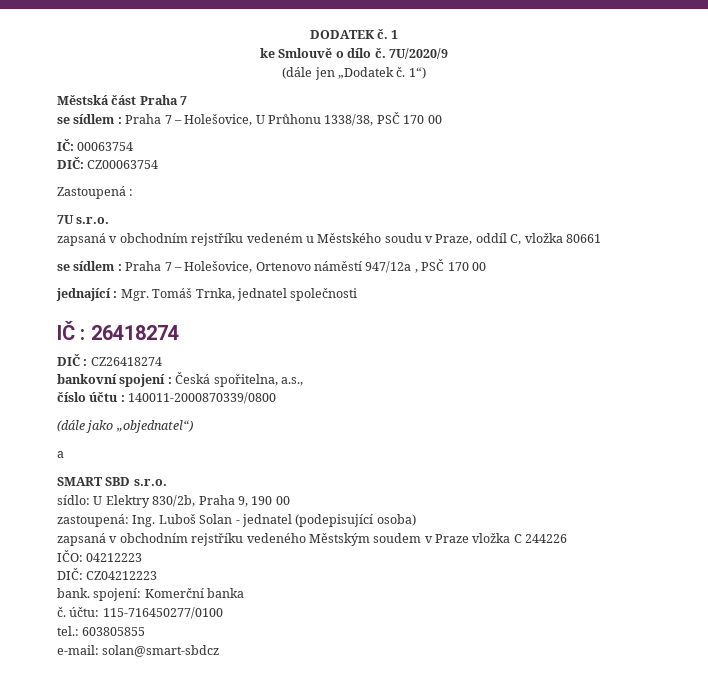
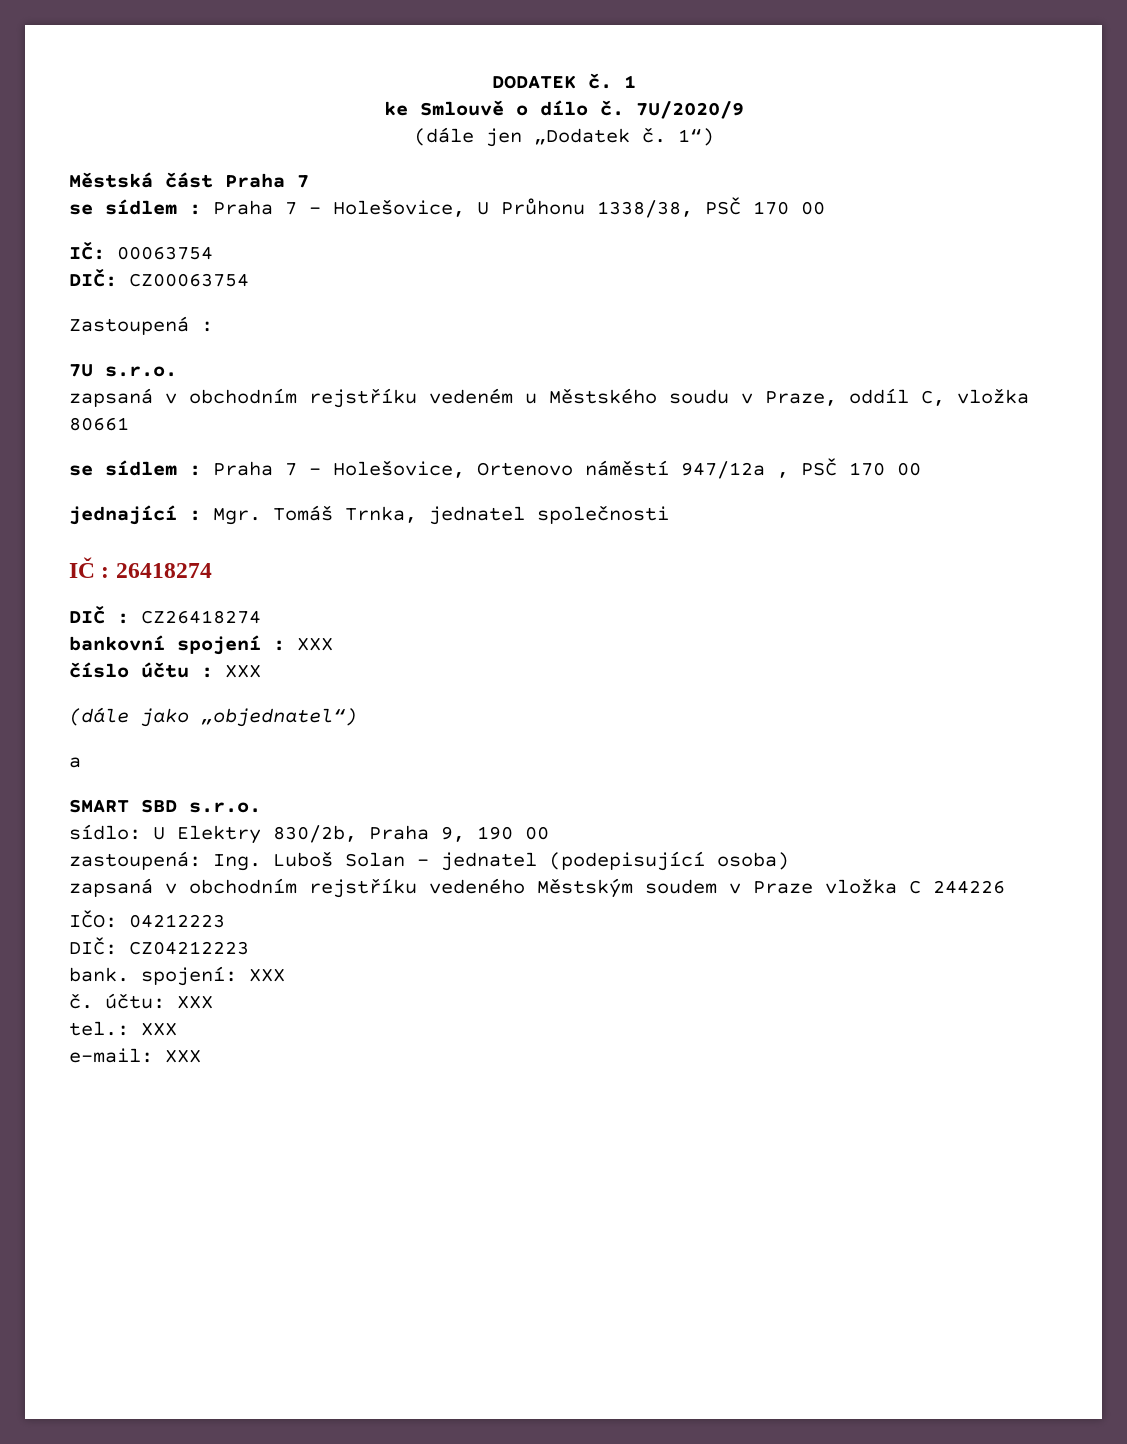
[175,372,303,387] Česká spořitelna, a.s., -> [297,637,333,651] XXX
[128,392,277,404] 140011-2000870339/0800 -> [225,664,261,678] XXX
[144,588,245,598] Komerční banka -> [249,968,285,982] XXX
[102,607,223,619] 115-716450277/0100 -> [177,995,213,1009] XXX
[82,627,146,636] 603805855 -> [141,1022,177,1036] XXX
[102,645,220,657] solan@smart-sbdcz -> [165,1049,201,1063] XXX

